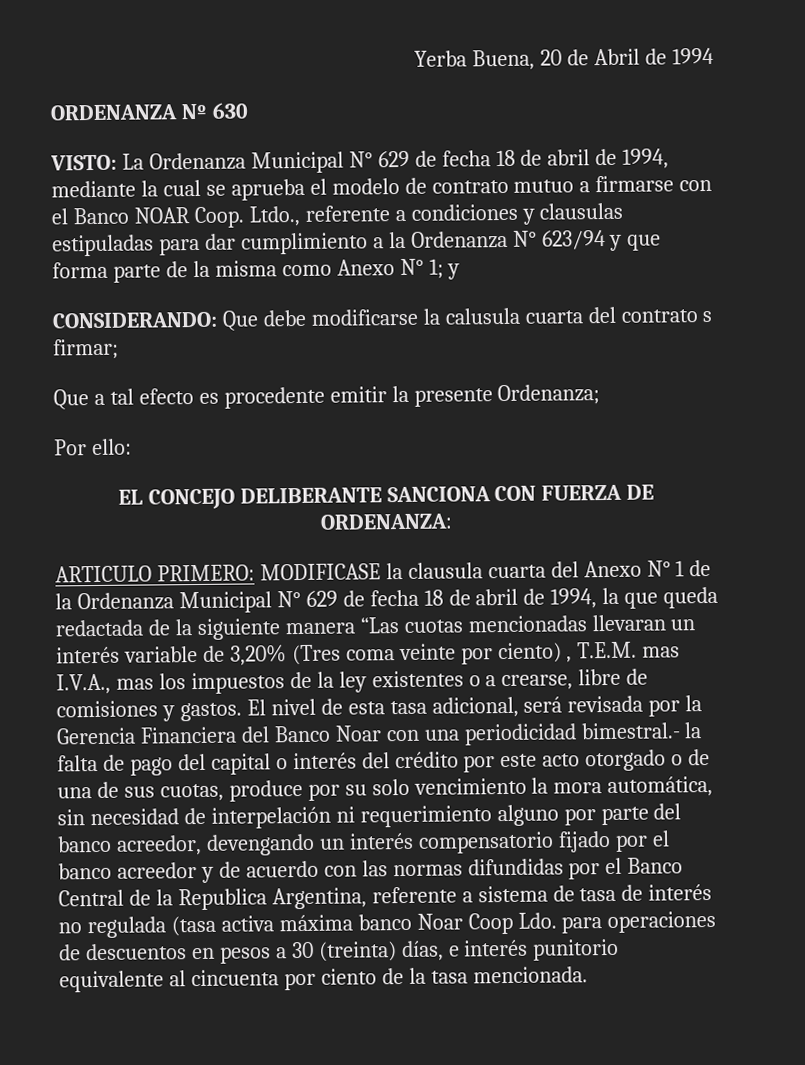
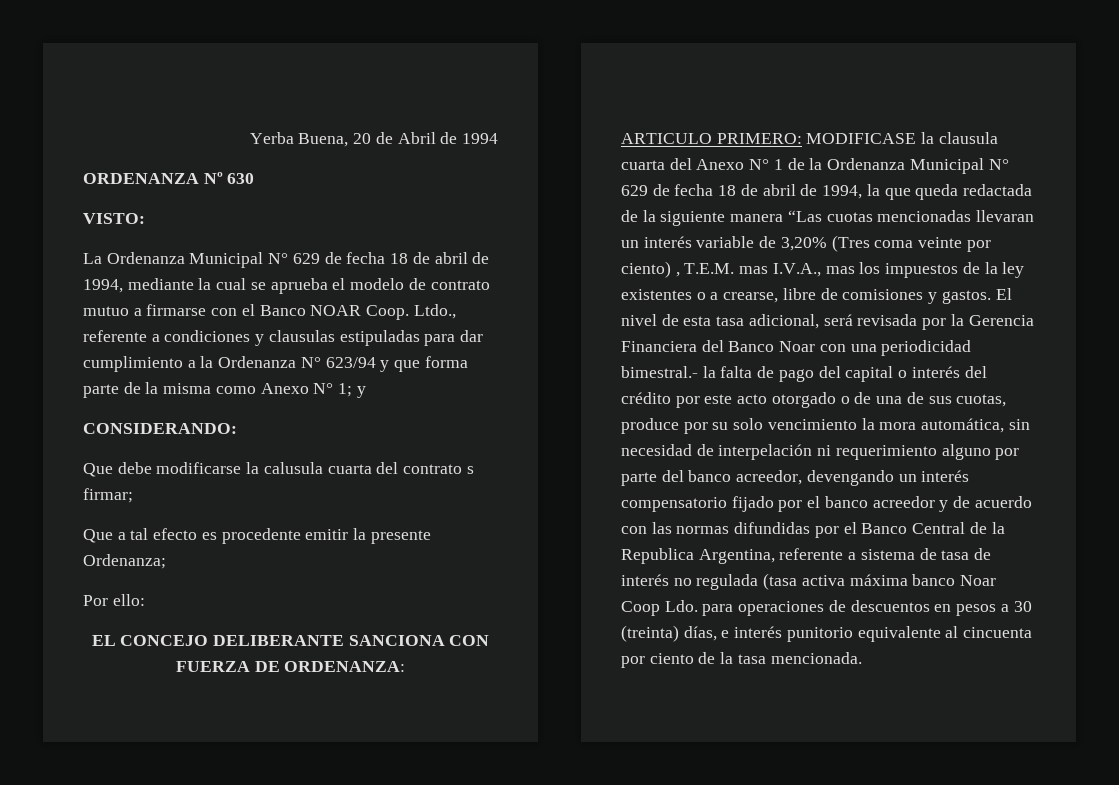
(117, 162) none -> (145, 218) //
(217, 320) none -> (237, 428) //

